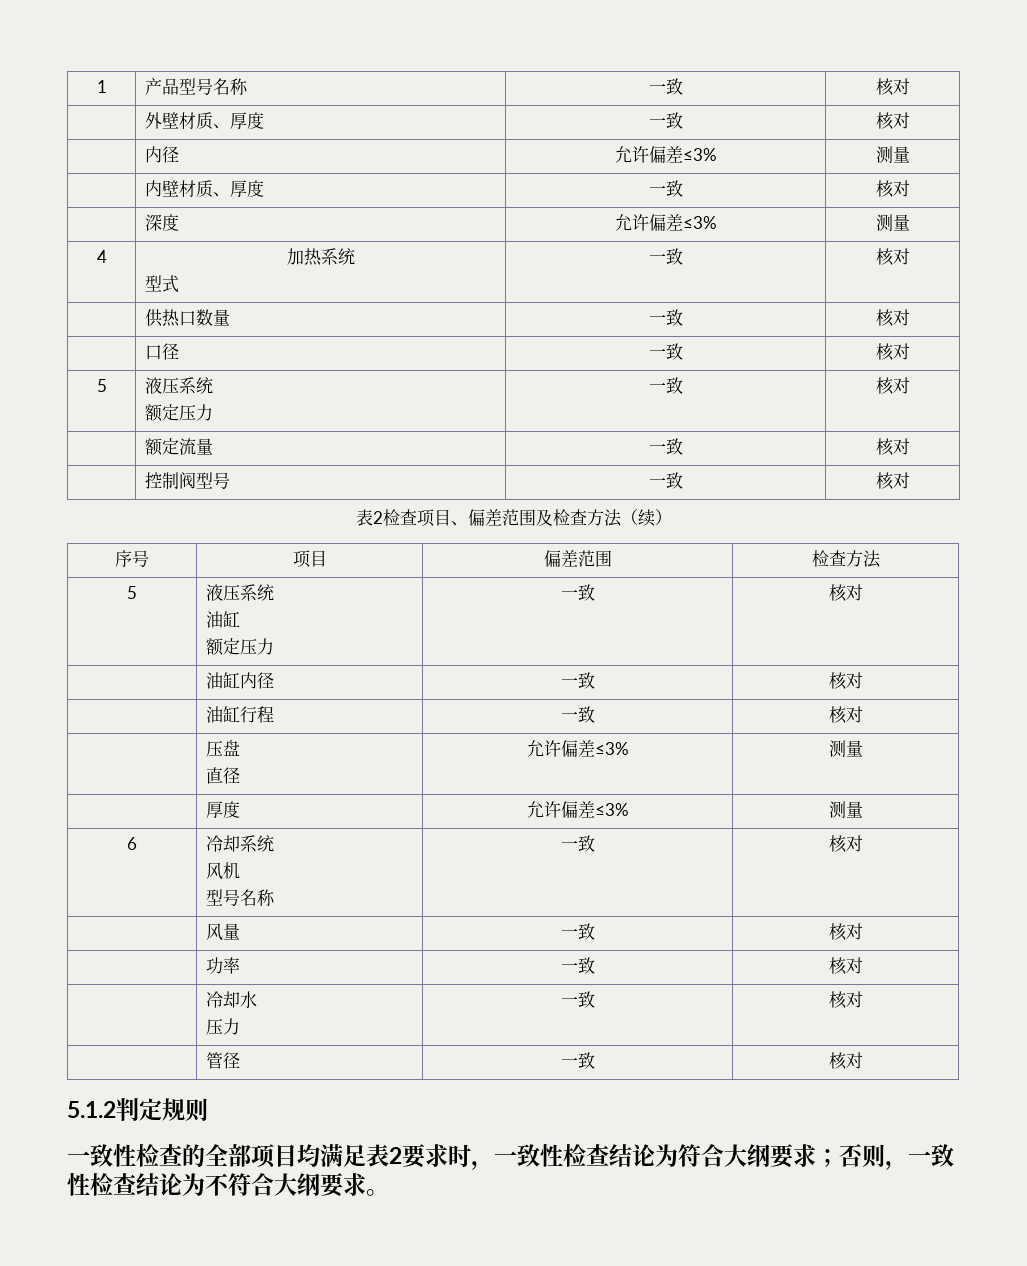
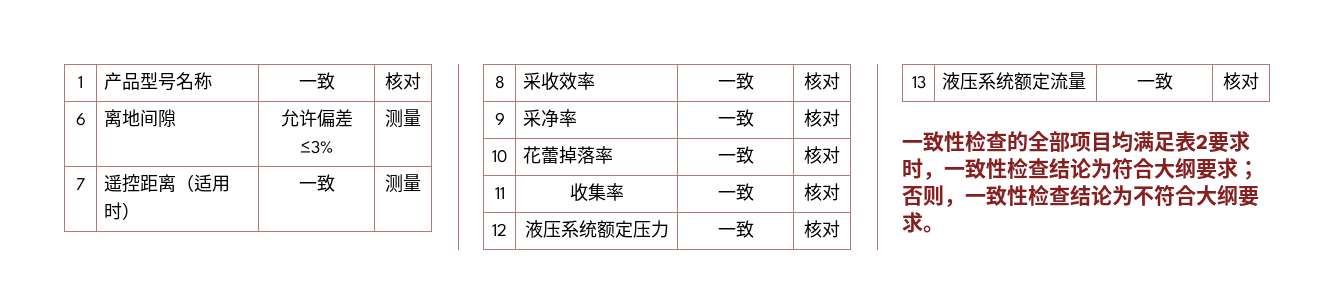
[145,112,265,130] [648,112,683,129] [875,112,910,130] [145,146,180,163] [614,146,717,163] [875,146,910,163] [145,180,265,198] [648,180,683,197] [875,180,910,198] [145,214,180,231] [614,214,717,231] [875,214,910,231] [96,250,107,263] [286,248,355,266] [145,275,180,293] [648,248,683,265] [875,248,910,266] [145,309,231,327] [648,309,683,326] [875,309,910,327] [145,343,180,360] [648,343,683,360] [875,343,910,361] [96,379,107,392] [145,377,214,394] [145,404,214,422] [648,377,683,394] [875,377,910,395] | 外壁材质、厚度 | 一致 | 核对 // | 内径 | 允许偏差≤3% | 测量 // | 内壁材质、厚度 | 一致 | 核对 // | 深度 | 允许偏差≤3% | 测量 // 4 | 加热系统 // 型式 | 一致 | 核对 // | 供热口数量 | 一致 | 核对 // | 口径 | 一致 | 核对 // 5 | 液压系统 // 额定压力 | 一致 | 核对 // | -> [75,113,86,126] [104,109,177,127] [280,109,353,128] [299,140,333,154] [385,109,421,128] [76,178,85,190] [104,174,231,193] [104,202,141,220] [298,174,335,192] [385,174,421,193] [494,75,505,89] [523,72,596,91] [717,72,754,90] [804,72,840,90] [494,112,505,125] [523,109,578,128] [717,109,754,127] [804,109,840,127] [492,149,507,163] [523,146,614,164] [717,146,754,164] [804,146,840,164] [494,187,505,199] [569,183,624,202] [717,183,754,201] [804,183,840,201] [492,223,507,236] [524,220,669,238] [717,220,754,238] [804,220,840,238] [911,75,926,89] [942,72,1015,90] 6 | 离地间隙 | 允许偏差≤3% | 测量 // 7 | 遥控距离（适用时） | 一致 | 测量 // 8 | 采收效率 | 一致 | 核对 // 9 | 采净率 | 一致 | 核对 // 10 | 花蕾掉落率 | 一致 | 核对 // 11 | 收集率 | 一致 | 核对 // 12 | 液压系统额定压力 | 一致 | 核对 // 13 | 液压系统
[145,472,231,489] [648,472,683,489] [875,472,910,490] [355,509,672,527] [115,550,149,567] [292,550,327,568] [543,550,612,567] [811,550,881,568] [127,586,137,599] [206,584,275,601] [206,611,241,628] [206,638,275,656] [560,584,595,601] [828,584,863,602] [206,672,275,689] [560,672,595,689] [828,672,863,690] [206,706,275,723] [560,706,595,723] [828,706,863,724] [206,740,241,757] [206,767,241,784] [526,740,629,757] [828,740,863,757] [206,801,241,818] [526,801,629,818] [828,801,863,818] [127,837,137,850] [206,835,275,852] [206,862,241,880] [206,889,276,906] [560,835,595,852] [828,835,863,853] [206,923,241,941] [560,923,595,940] [828,923,863,941] [206,957,241,974] [560,957,595,974] [828,957,863,975] [206,991,258,1008] [206,1018,241,1035] [560,991,595,1008] [828,991,863,1009] [206,1052,241,1069] [560,1052,595,1069] [828,1052,863,1070] [67,1098,208,1122] // | 控制阀型号 | 一致 | 核对 // 表2检查项目、偏差范围及检查方法（续） // 序号 | 项目 | 偏差范围 | 检查方法 // 5 | 液压系统 // 油缸 // 额定压力 | 一致 | 核对 // | 油缸内径 | 一致 | 核对 // | 油缸行程 | 一致 | 核对 // | 压盘 // 直径 | 允许偏差≤3% | 测量 // | 厚度 | 允许偏差≤3% | 测量 // 6 | 冷却系统 // 风机 // 型号名称 | 一致 | 核对 // | 风量 | 一致 | 核对 // | 功率 | 一致 | 核对 // | 冷却水 // 压力 | 一致 | 核对 // | 管径 | 一致 | 核对 // 5.1.2判定规则 -> (1259, 81) none

